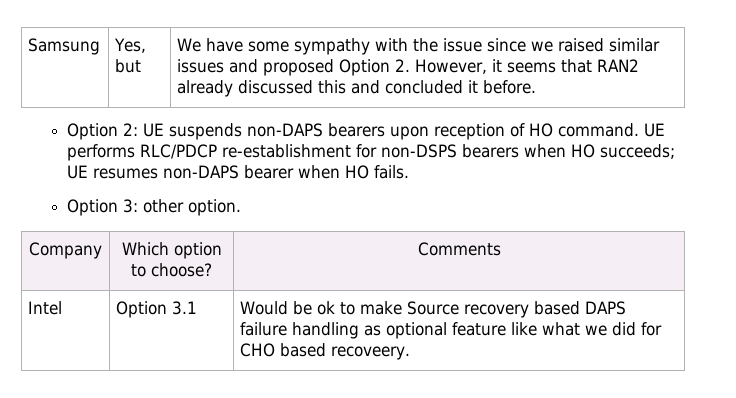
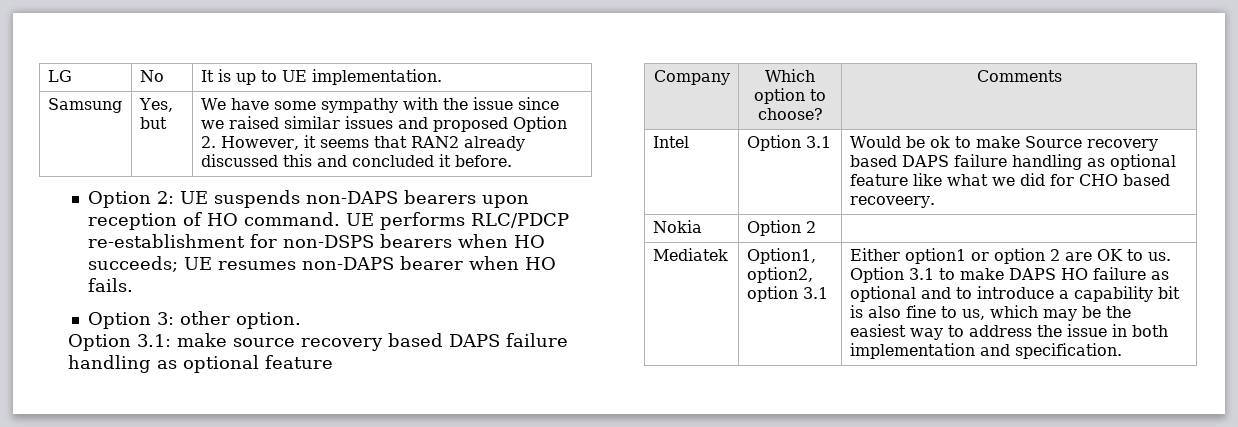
(28, 46) none -> [47,70,72,82] [139,70,164,82] [200,69,442,85] LG | No | It is up to UE implementation. //
(241, 207) none -> [68,333,569,351] [68,355,334,373] // Option 3.1: make source recovery based DAPS failure handling as optional feature
(411, 353) none -> [652,220,702,233] [746,220,816,236] [652,248,728,261] [746,248,816,264] [746,267,813,283] [746,286,828,302] [849,248,1171,264] [849,267,1169,283] [849,286,1180,302] [849,305,1131,321] [849,324,1168,340] [849,343,1122,359] // Nokia | Option 2 | // Mediatek | Option1, option2, option 3.1 | Either option1 or option 2 are OK to us. Option 3.1 to make DAPS HO failure as optional and to introduce a capability bit is also fine to us, which may be the easiest way to address the issue in both implementation and specification.

